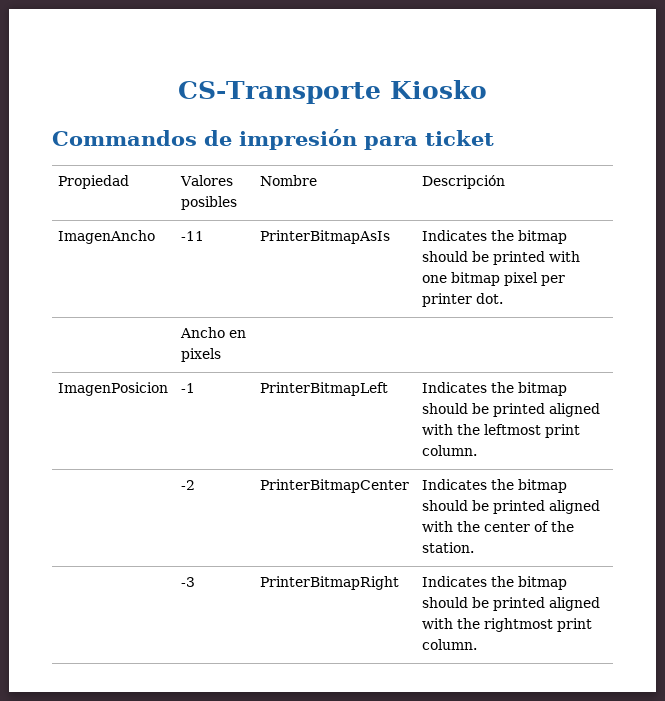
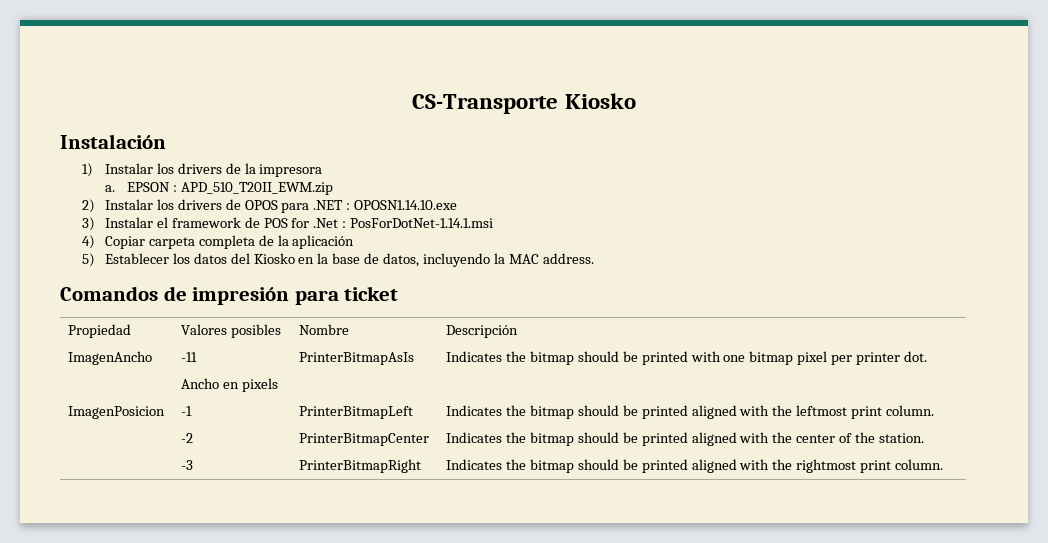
[52,130,197,146] Commandos -> [60,134,166,149] [82,163,323,177] [104,182,334,195] [82,199,458,213] [82,217,494,231] [82,235,355,249] [82,253,594,267] [60,286,158,301] Instalación // 1) Instalar los drivers de la impresora // a. EPSON : APD_510_T20II_EWM.zip // 2) Instalar los drivers de OPOS para .NET : OPOSN1.14.10.exe // 3) Instalar el framework de POS for .Net : PosForDotNet-1.14.1.msi // 4) Copiar carpeta completa de la aplicación // 5) Establecer los datos del Kiosko en la base de datos, incluyendo la MAC address. // Comandos

